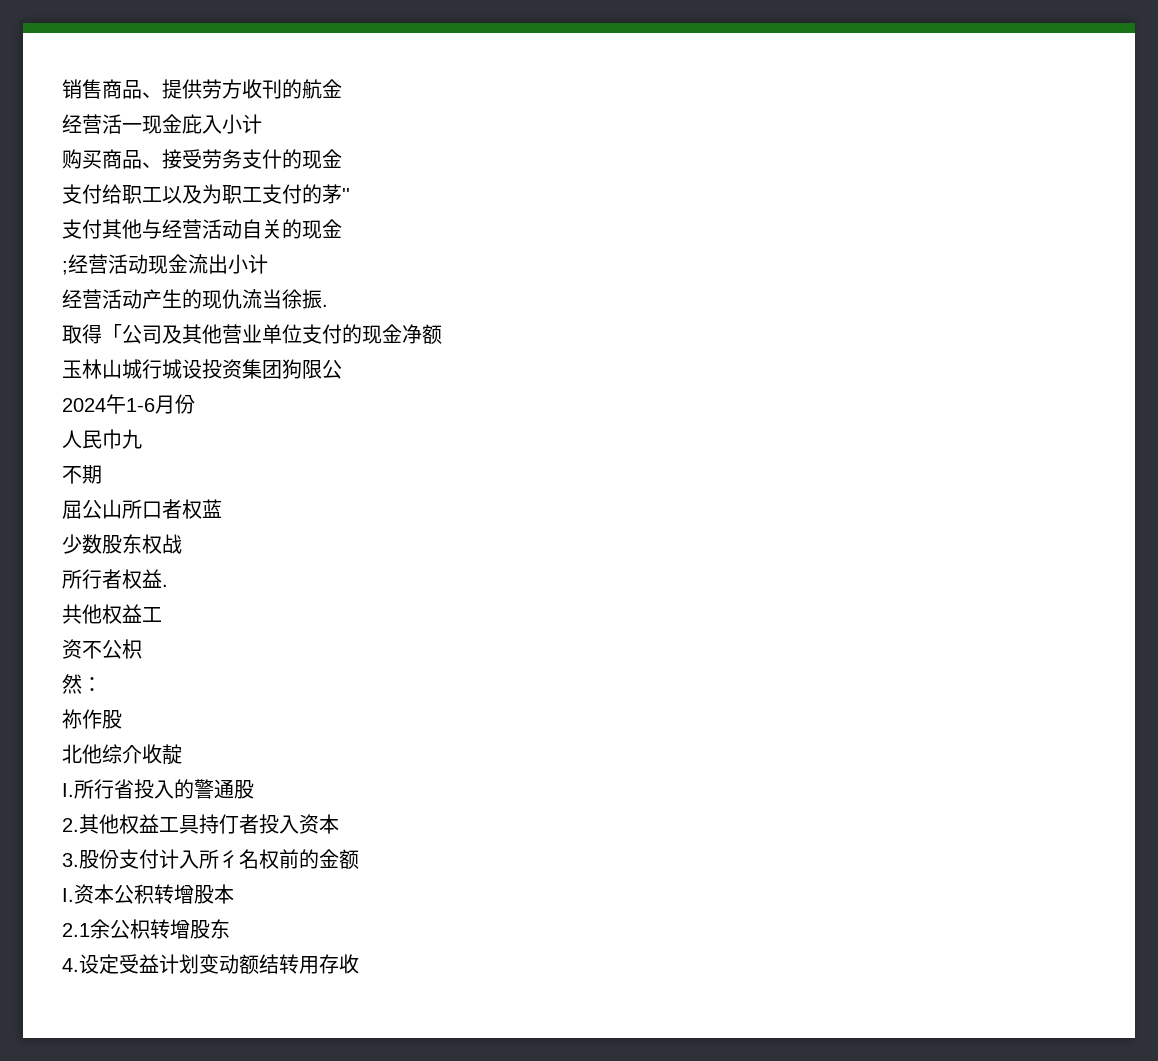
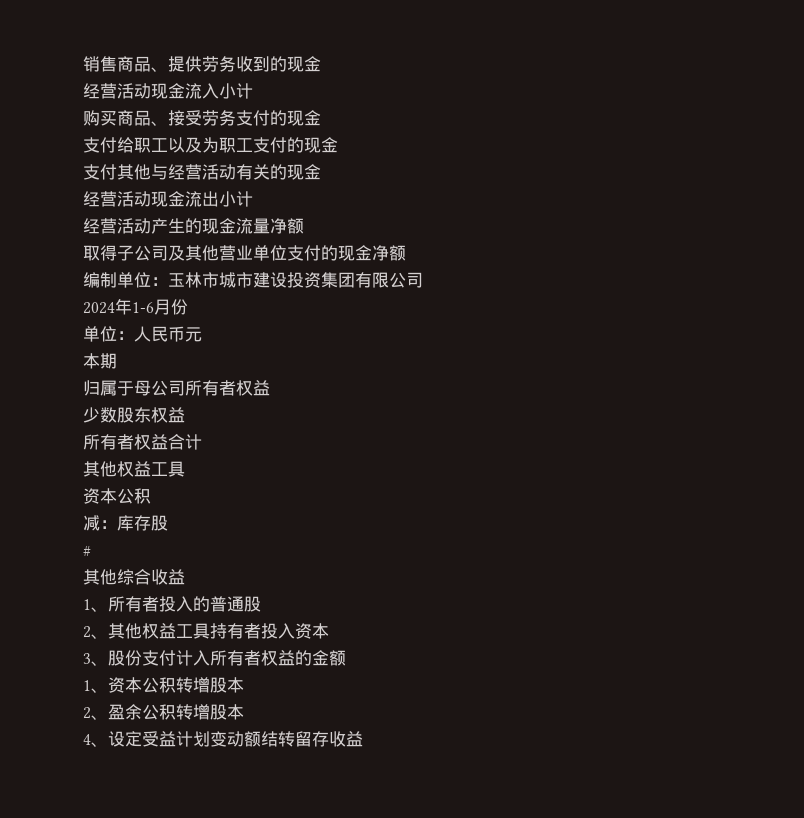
[222,79,342,99] [62,114,202,134] 方收刊的航金 // 经营活一现金庇 -> [219,56,321,72] [83,83,202,99] 务收到的现金 // 经营活动现金流
[262,149,282,169] 什 -> [253,110,270,126] 付
[322,184,350,204] 茅'' -> [304,137,338,153] 现金
[242,219,262,239] 自 -> [236,164,253,180] 有
[62,261,68,275] ; -> (321, 172) none
[222,289,328,309] 仇流当徐振. -> [219,218,304,234] 金流量净额
[102,324,122,342] 「 -> [117,245,134,261] 子
[62,359,182,379] 玉林山城行城 -> [83,272,270,288] 编制单位：玉林市城市建
[282,359,302,379] 狗 -> [355,272,372,288] 有
(342, 369) none -> [406,272,423,288] 司
[106,394,126,414] 午 -> [115,298,132,315] 年
[62,429,142,449] [62,465,102,484] [62,499,222,519] 人民巾九 // 不期 // 屈公山所口者权蓝 -> [83,326,202,342] [83,353,117,369] [83,380,270,396] 单位：人民币元 // 本期 // 归属于母公司所有者权益
[162,534,182,554] [62,569,168,589] [62,604,162,624] [62,639,142,659] [62,674,102,694] [62,709,122,729] [62,744,182,765] [62,779,214,799] 战 // 所行者权益. // 共他权益工 // 资不公枳 // 然： // 祢作股 // 北他综介收靛 // I.所行省投入的警 -> [168,407,185,423] [83,434,202,450] [83,461,185,477] [83,488,151,504] [83,515,168,531] [83,545,91,556] [83,569,185,585] [83,596,227,612] 益 // 所有者权益合计 // 其他权益工具 // 资本公积 // 减：库存股 // # // 其他综合收益 // 1、所有者投入的普
[62,818,79,832] 2. -> [83,626,108,639] 2、
[219,814,239,834] 仃 -> [227,623,244,639] 有
[62,853,79,867] 3. -> [83,653,108,666] 3、
[219,849,299,869] 彳名权前 -> [227,650,295,666] 有者权益
[62,888,74,902] I. -> [83,680,108,693] 1、
[62,919,230,939] [62,958,79,972] 2.1余公枳转增股东 // 4. -> [83,704,244,720] [83,734,108,747] 2、盈余公积转增股本 // 4、
[299,954,359,974] 用存收 -> [295,731,363,747] 留存收益

